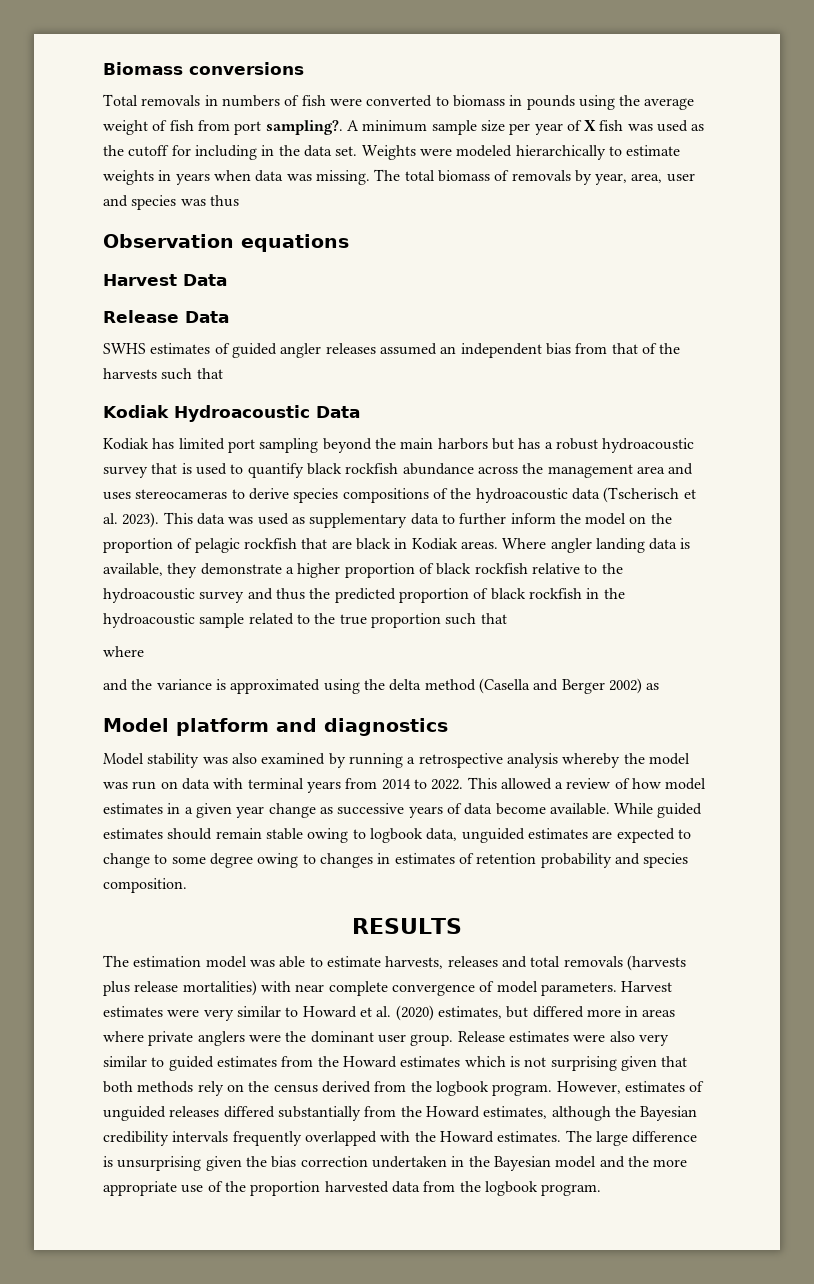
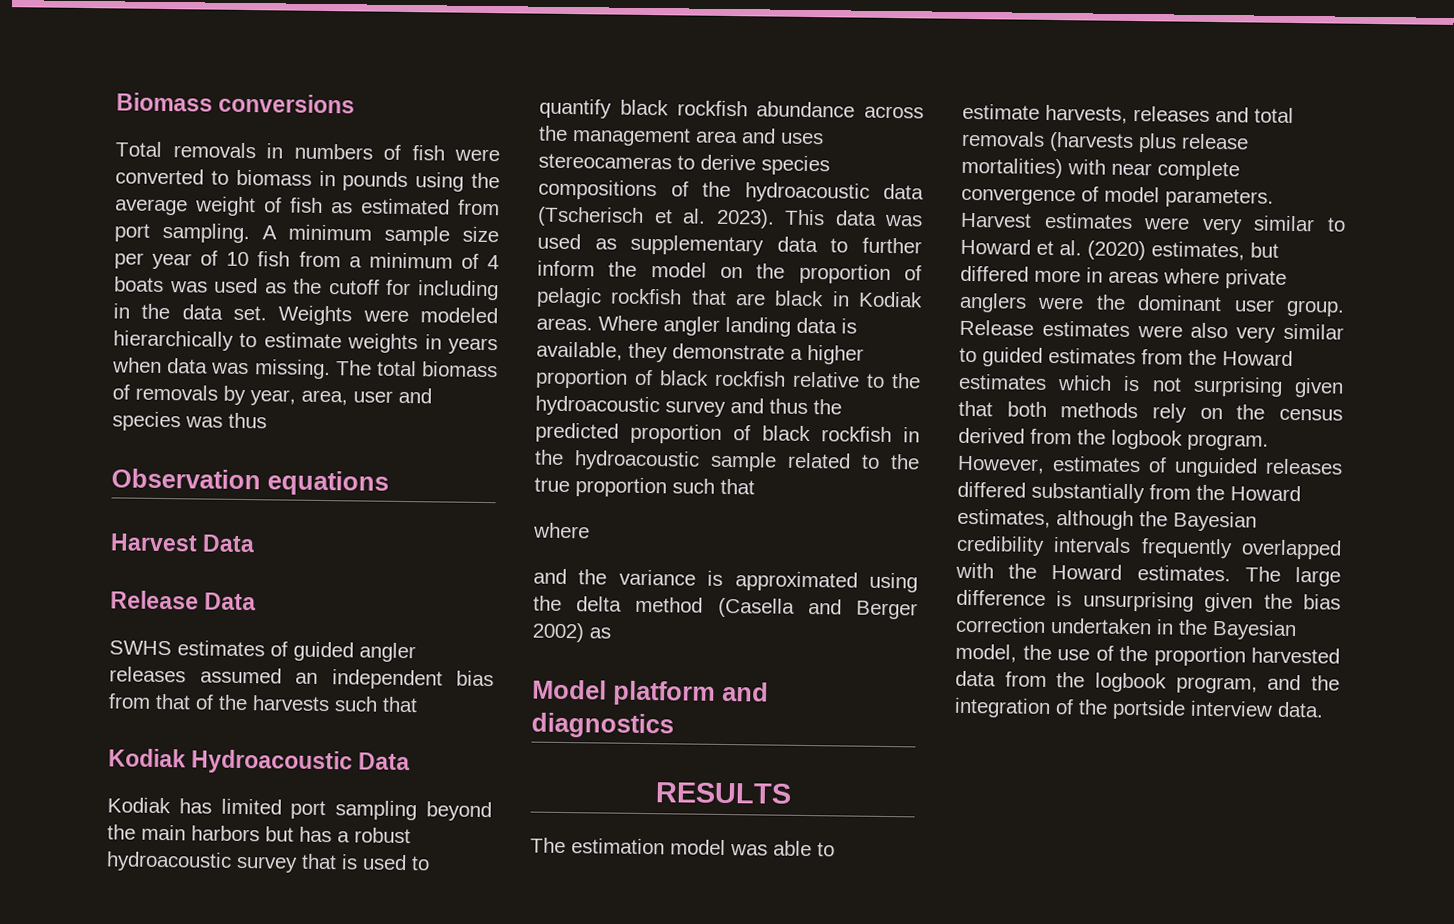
(194, 125) none -> [331,198,450,215] as estimated
[265,120,343,135] sampling?. -> [161,222,250,244] sampling.
[584,120,624,131] X fish -> [226,251,499,270] [114,276,164,292] 10 fish from a minimum of 4 boats
[103,753,690,768] [103,777,707,793] [103,803,703,818] [103,828,691,843] [103,853,689,868] [103,878,187,893] // Model stability was also examined by running a retrospective analysis whereby the model was run on data with terminal years from 2014 to 2022. This allowed a review of how model estimates in a given year change as successive years of data become available. While guided estimates should remain stable owing to logbook data, unguided estimates are expected to change to some degree owing to changes in estimates of retention probability and species composition. -> (674, 725) none
[555,1156,688,1168] [103,1181,177,1196] model and the more appropriate -> [955,643,1052,663] model, the
[541,1184,602,1196] program. -> [1175,674,1340,694] [954,697,1324,720] program, and the integration of the portside interview data.

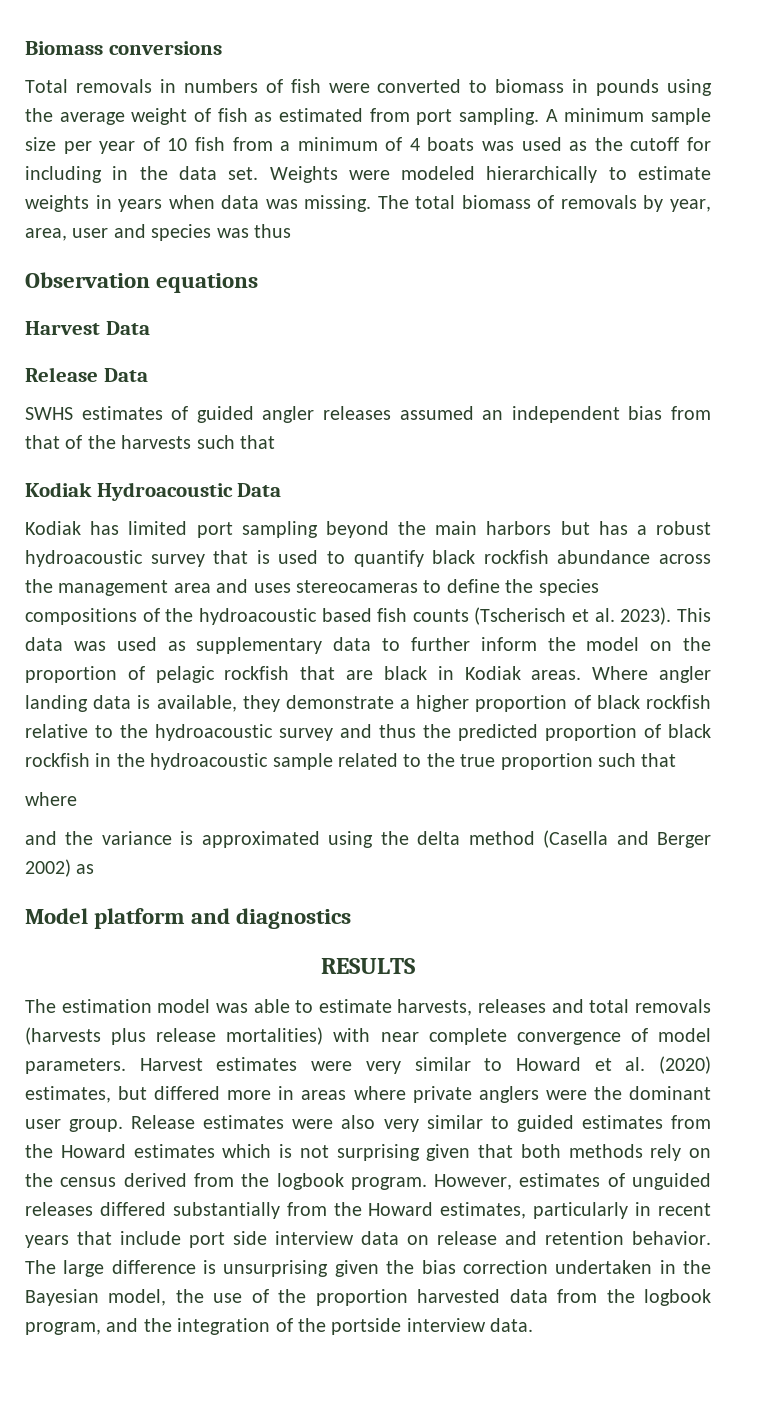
[700,154,756,171] derive -> [446,579,534,593] define the
[883,183,924,200] data -> [321,608,469,622] based fish counts
[1056,510,1257,532] [956,535,1342,560] [955,562,1231,582] although the Bayesian credibility intervals frequently overlapped with the Howard estimates. -> [533,1202,712,1219] [25,1231,711,1248] particularly in recent years that include port side interview data on release and retention behavior.

